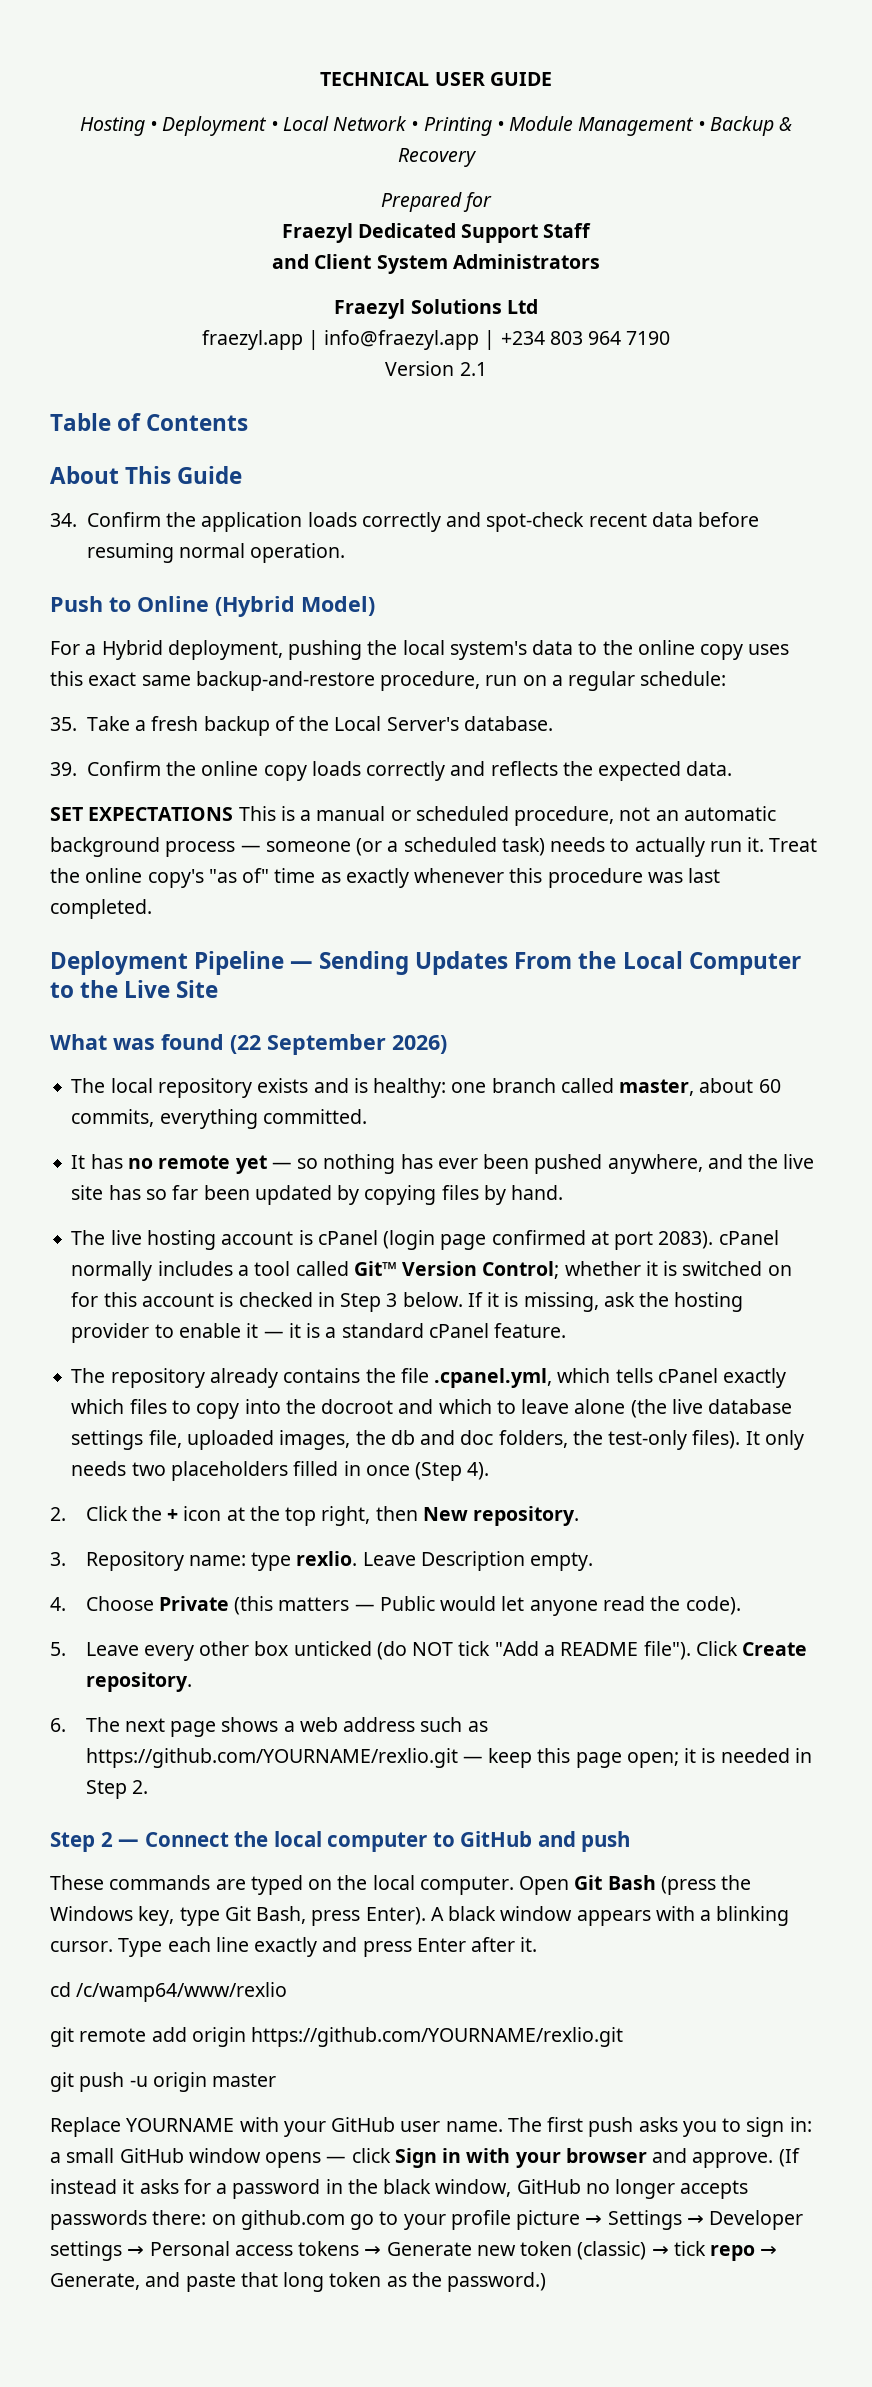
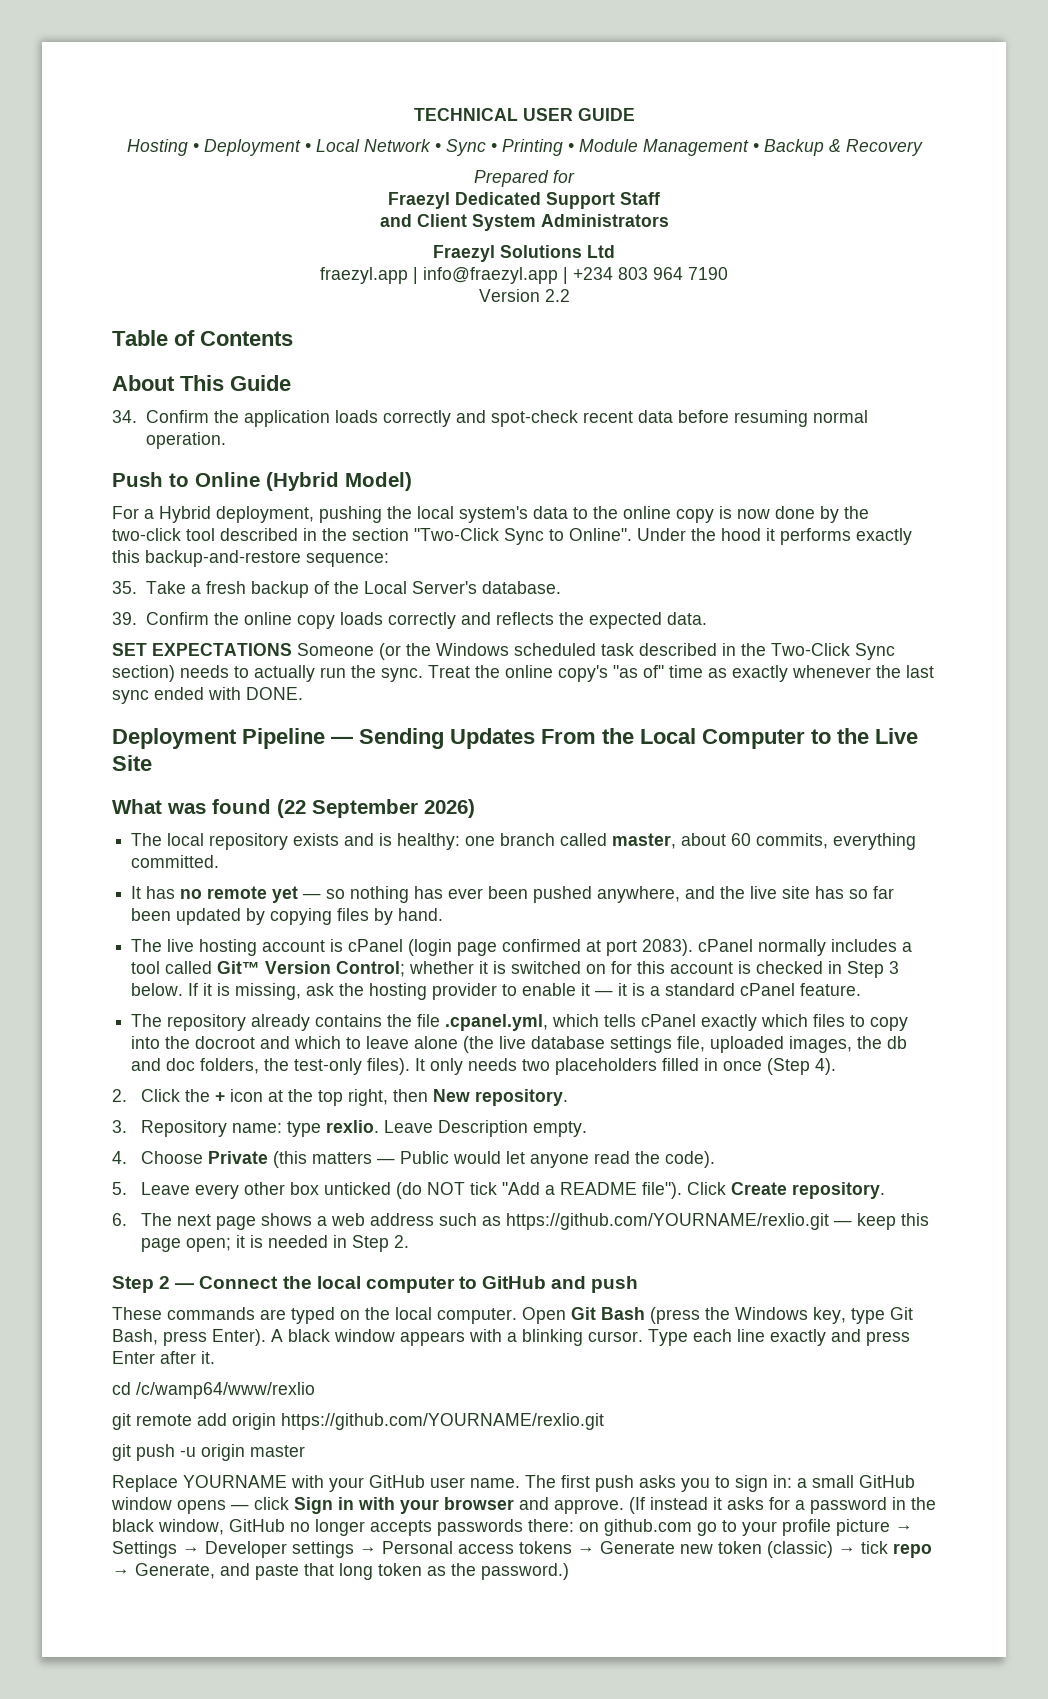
(419, 126) none -> [445,139,497,156] Sync •
[459,362,487,376] 2.1 -> [544,289,570,302] 2.2
[748,644,790,655] [50,671,727,691] uses this exact same backup-and-restore procedure, run on a regular schedule: -> [719,506,869,523] [112,528,912,545] [112,550,389,567] is now done by the two-click tool described in the section "Two-Click Sync to Online". Under the hood it performs exactly this backup-and-restore sequence:
[238,806,776,826] [50,837,545,857] This is a manual or scheduled procedure, not an automatic background process — someone (or a scheduled task) -> [297,643,895,660] [112,665,175,682] Someone (or the Windows scheduled task described in the Two-Click Sync section)
[747,837,765,852] it. -> [351,665,423,682] the sync.
[509,868,721,888] [50,899,152,919] this procedure was last completed. -> [876,665,934,678] [112,687,303,704] the last sync ended with DONE.

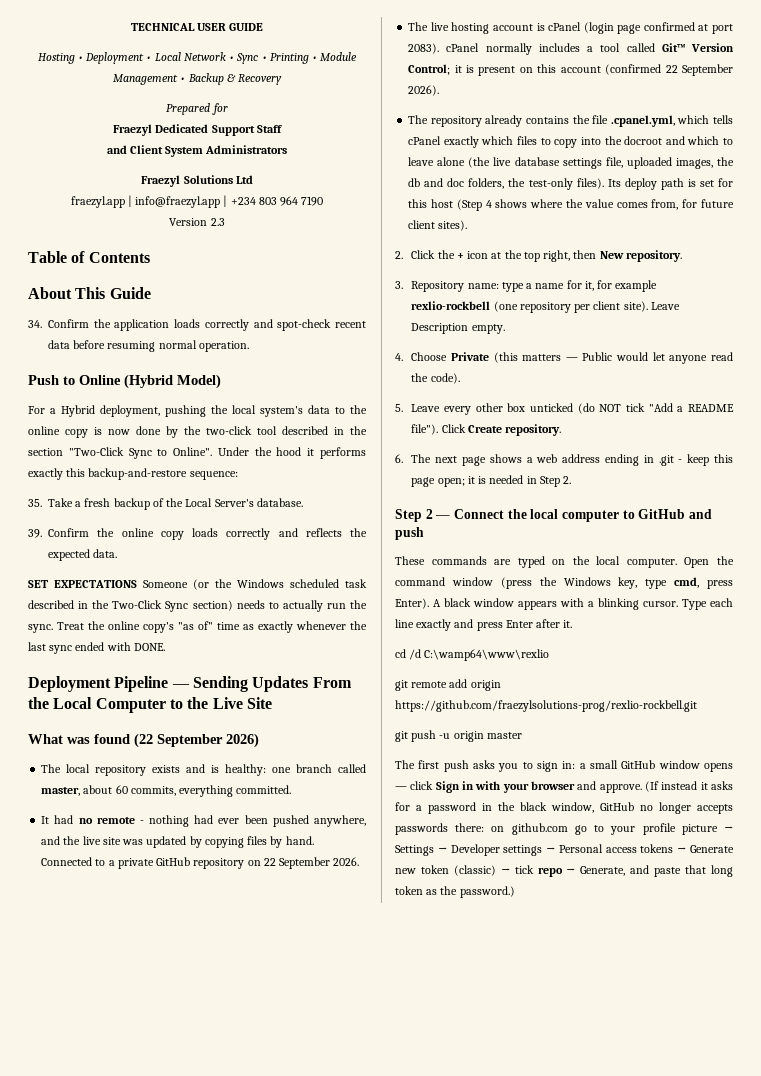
[544,289,570,302] 2.2 -> [210,218,225,226] 2.3
[146,886,176,899] has -> [54,815,74,824] had
[272,886,444,903] yet — so nothing has -> [139,815,214,827] - nothing had
[815,886,895,899] [131,908,172,921] has so far been -> [122,839,144,845] was
(444, 914) none -> [41,857,360,869] Connected to a private GitHub repository on 22 September 2026.
[409,961,900,978] [131,983,862,1000] whether it is switched on for this account is checked in Step 3 below. If it is missing, ask the hosting provider to enable it — it is a standard cPanel feature. -> [454,64,733,76] [408,85,440,96] it is present on this account (confirmed 22 September 2026).
[415,1058,837,1075] It only needs two placeholders filled in once (Step 4). -> [607,178,733,190] [408,199,734,211] [408,220,468,231] Its deploy path is set for this host (Step 4 shows where the value comes from, for future client sites).
[325,1120,379,1133] rexlio. -> [526,280,658,292] [411,301,648,313] a name for it, for example rexlio-rockbell (one repository per client site).
[438,1213,852,1230] such as https://github.com/YOURNAME/rexlio.git — -> [604,454,683,466] ending in .git -
[571,1307,645,1320] Git Bash -> [716,556,734,565] [395,577,493,586] the command window
[890,1307,913,1320] [112,1329,158,1345] Git Bash, -> [674,577,700,588] cmd,
[136,1382,315,1399] /c/wamp64/www/rexlio -> [409,649,550,661] /d C:\wamp64\www\rexlio
[281,1413,604,1430] https://github.com/YOURNAME/rexlio.git -> [395,700,697,712] https://github.com/fraezylsolutions-prog/rexlio-rockbell.git
[112,1475,520,1492] Replace YOURNAME with your GitHub user name. -> (522, 735) none

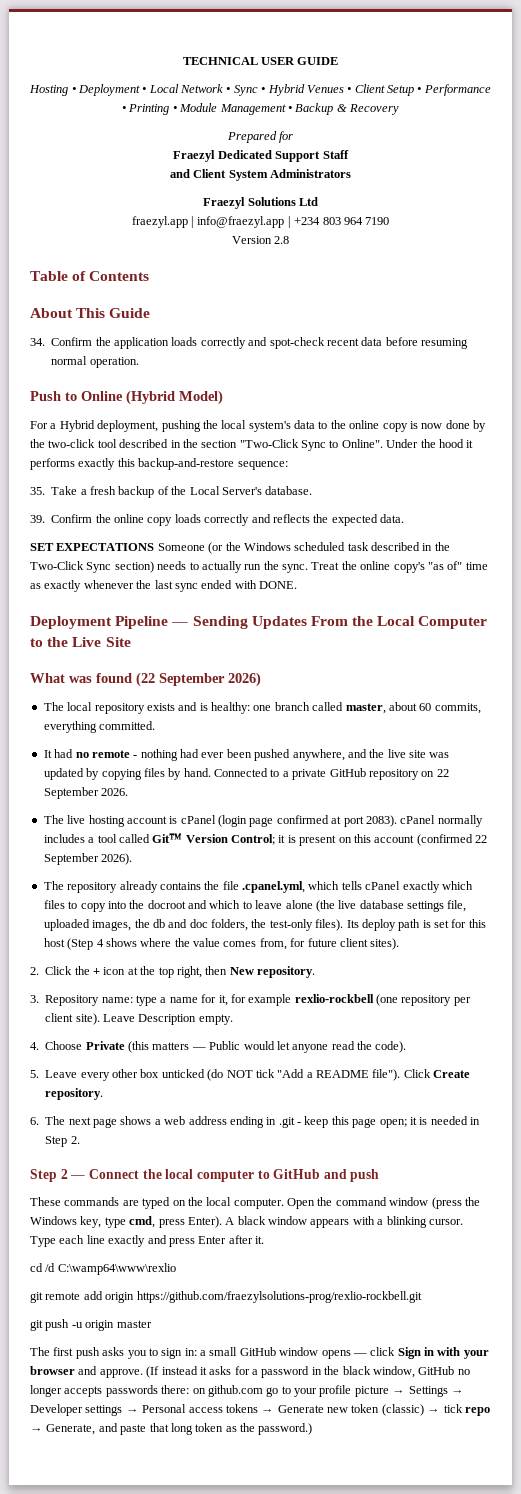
(267, 58) none -> [267,84,491,96] [122,106,126,112] Hybrid Venues • Client Setup • Performance •
[210,218,225,226] 2.3 -> [274,236,290,244] 2.8

